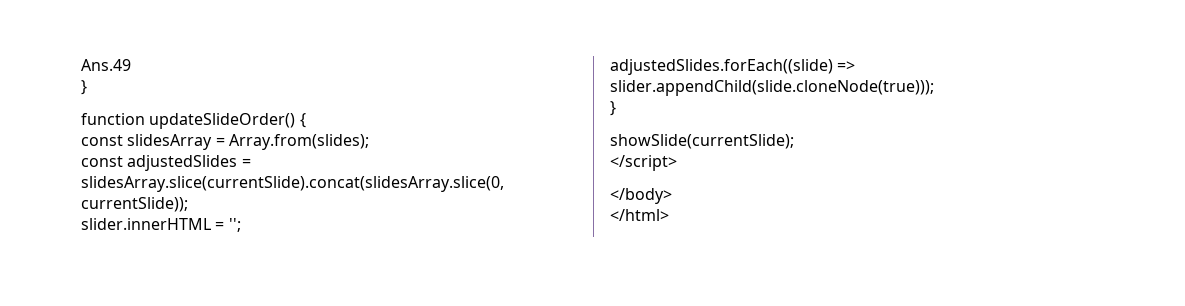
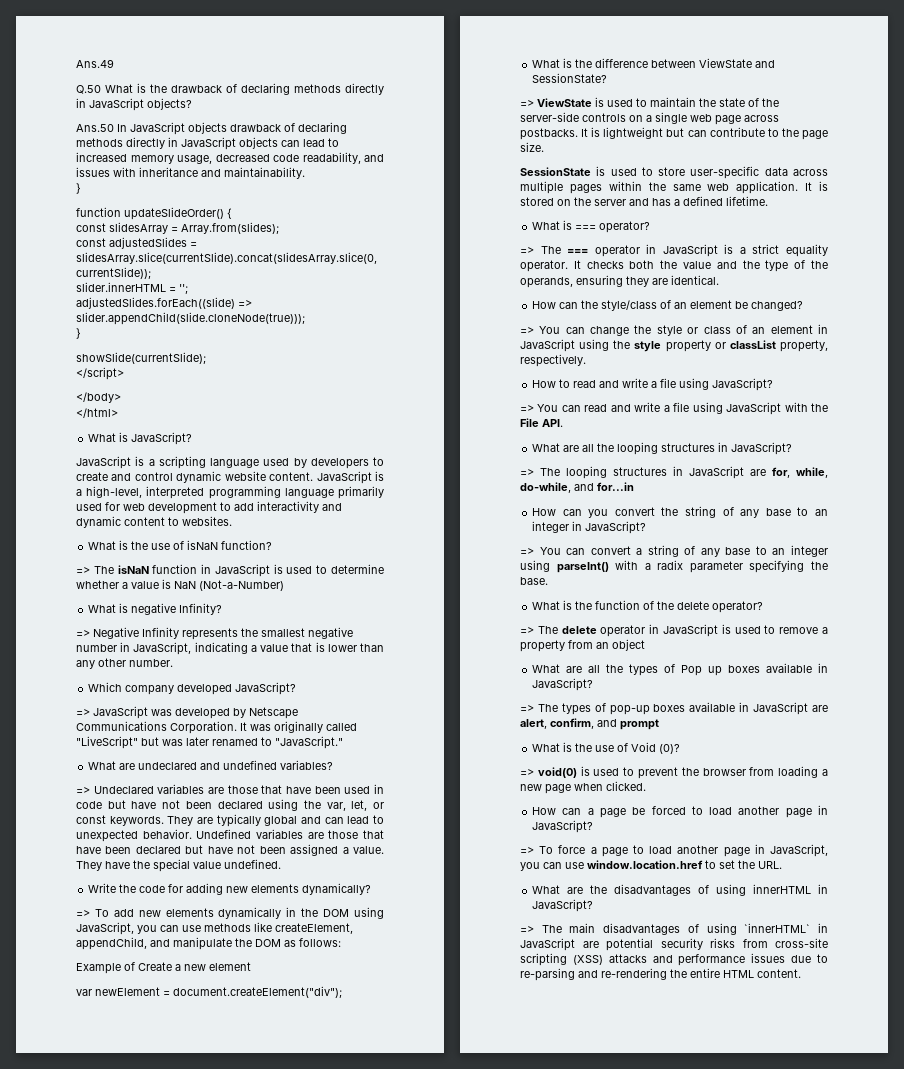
(131, 65) none -> [76,83,384,95] [76,98,192,111] [76,122,347,135] [76,137,339,150] [76,152,384,164] [76,167,305,179] // Q.50 What is the drawback of declaring methods directly in JavaScript objects? // Ans.50 In JavaScript objects drawback of declaring methods directly in JavaScript objects can lead to increased memory usage, decreased code readability, and issues with inheritance and maintainability.
(669, 215) none -> [88,432,193,445] [76,456,384,469] [76,471,384,484] [76,486,384,499] [76,501,342,514] [76,516,232,528] [88,540,273,550] [76,564,384,577] [76,579,284,591] [88,603,223,615] [76,627,353,640] [76,642,385,655] [76,658,173,669] [88,682,297,695] [76,706,298,719] [76,721,357,734] [76,736,343,749] [88,760,334,770] [76,784,384,794] [76,799,384,811] [76,814,384,827] [76,829,384,842] [76,844,385,856] [76,859,281,872] [88,883,372,895] [76,907,384,919] [76,922,353,935] [76,937,341,950] [76,962,251,974] [76,986,342,998] [532,58,776,68] [532,73,608,83] [520,97,779,107] [520,112,779,125] [520,127,828,140] [520,142,544,152] [520,166,828,179] [520,181,828,194] [520,196,768,206] [532,220,651,233] [520,244,828,257] [520,260,828,272] [520,275,719,288] [532,300,804,311] [520,324,828,336] [520,339,828,352] [520,354,586,367] [532,378,774,391] [520,402,828,415] [520,418,563,427] [532,442,793,455] [520,466,828,479] [520,482,634,493] [532,506,828,518] [532,521,647,534] [520,545,828,557] [520,560,828,573] [520,577,548,585] [532,600,764,613] [520,624,828,637] [520,639,645,652] [532,663,828,676] [532,678,594,691] [520,702,828,715] [520,718,659,730] [532,742,681,754] [520,766,828,779] [520,781,646,794] [532,805,828,818] [532,820,594,833] [520,844,828,857] [520,860,782,871] [532,884,828,896] [532,899,594,912] [520,923,828,935] [520,938,828,951] [520,953,828,966] [520,968,801,981] // What is JavaScript? // JavaScript is a scripting language used by developers to create and control dynamic website content. JavaScript is a high-level, interpreted programming language primarily used for web development to add interactivity and dynamic content to websites. // What is the use of isNaN function? // => The isNaN function in JavaScript is used to determine whether a value is NaN (Not-a-Number) // What is negative Infinity? // => Negative Infinity represents the smallest negative number in JavaScript, indicating a value that is lower than any other number. // Which company developed JavaScript? // => JavaScript was developed by Netscape Communications Corporation. It was originally called "LiveScript" but was later renamed to "JavaScript." // What are undeclared and undefined variables? // => Undeclared variables are those that have been used in code but have not been declared using the var, let, or const keywords. They are typically global and can lead to unexpected behavior. Undefined variables are those that have been declared but have not been assigned a value. They have the special value undefined. // Write the code for adding new elements dynamically? // => To add new elements dynamically in the DOM using JavaScript, you can use methods like createElement, appendChild, and manipulate the DOM as follows: // Example of Create a new element // var newElement = document.createElement("div"); // What is the difference between ViewState and SessionState? // => ViewState is used to maintain the state of the server-side controls on a single web page across postbacks. It is lightweight but can contribute to the page size. // SessionState is used to store user-specific data across multiple pages within the same web application. It is stored on the server and has a defined lifetime. // What is === operator? // => The === operator in JavaScript is a strict equality operator. It checks both the value and the type of the operands, ensuring they are identical. // How can the style/class of an element be changed? // => You can change the style or class of an element in JavaScript using the style property or classList property, respectively. // How to read and write a file using JavaScript? // => You can read and write a file using JavaScript with the File API. // What are all the looping structures in JavaScript? // => The looping structures in JavaScript are for, while, do-while, and for...in // How can you convert the string of any base to an integer in JavaScript? // => You can convert a string of any base to an integer using parseInt() with a radix parameter specifying the base. // What is the function of the delete operator? // => The delete operator in JavaScript is used to remove a property from an object // What are all the types of Pop up boxes available in JavaScript? // => The types of pop-up boxes available in JavaScript are alert, confirm, and prompt // What is the use of Void (0)? // => void(0) is used to prevent the browser from loading a new page when clicked. // How can a page be forced to load another page in JavaScript? // => To force a page to load another page in JavaScript, you can use window.location.href to set the URL. // What are the disadvantages of using innerHTML in JavaScript? // => The main disadvantages of using `innerHTML` in JavaScript are potential security risks from cross-site scripting (XSS) attacks and performance issues due to re-parsing and re-rendering the entire HTML content.

